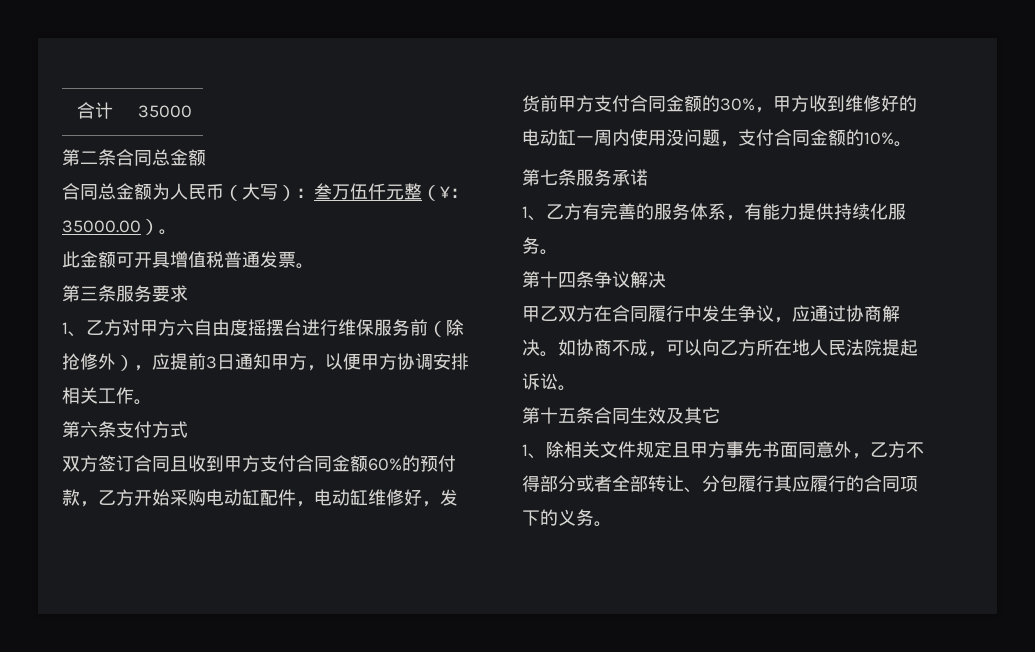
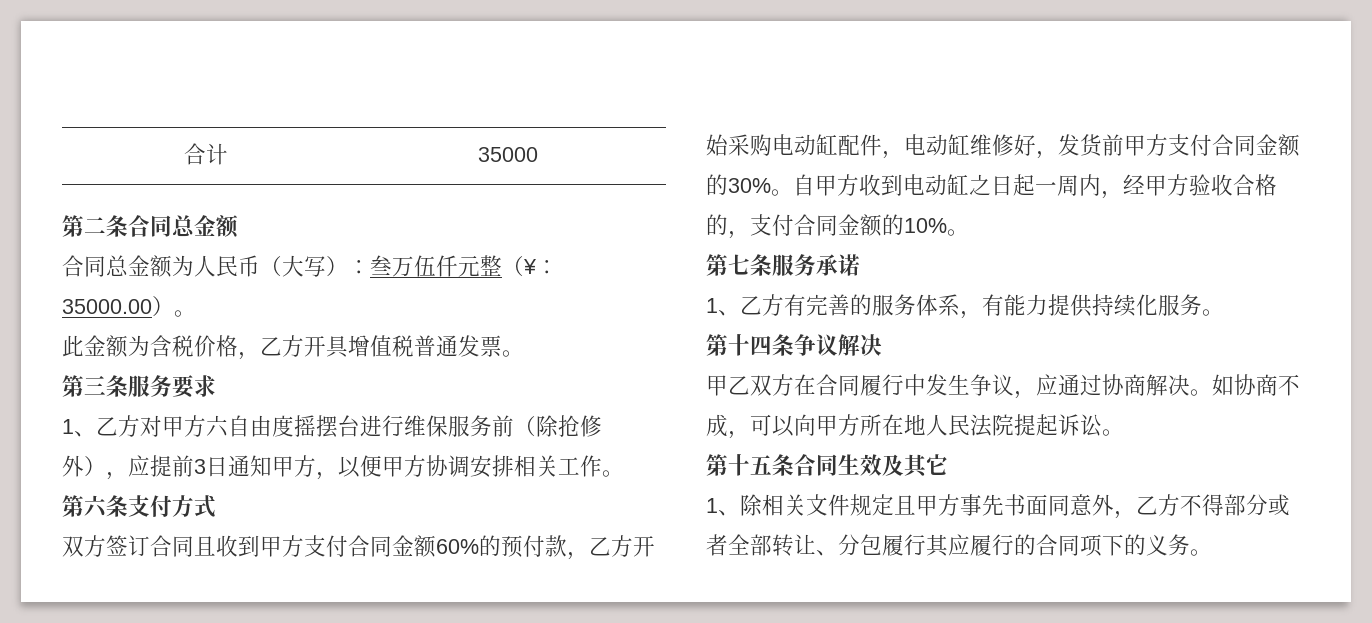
[116,252,134,268] 可 -> [128,335,304,360] 为含税价格，乙方
[755,107,773,113] ， -> [771,174,815,196] 。自
[845,95,917,112] [522,129,720,146] 维修好的电动缸一周内使用没问题 -> [903,174,1277,199] [706,214,728,235] 电动缸之日起一周内，经甲方验收合格的
[720,340,738,355] 乙 -> [816,415,838,436] 甲

